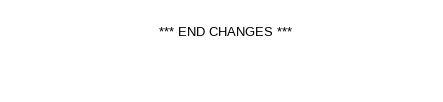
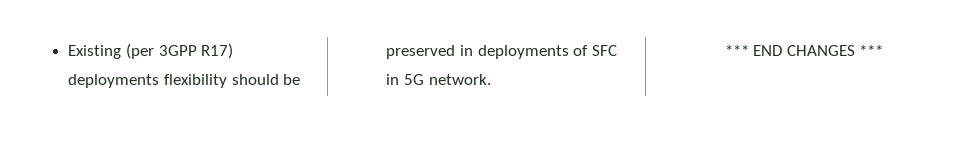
(158, 31) none -> [68,43,234,59] [68,74,301,88] [386,45,617,59] [386,74,491,85] Existing (per 3GPP R17) deployments flexibility should be preserved in deployments of SFC in 5G network. //

